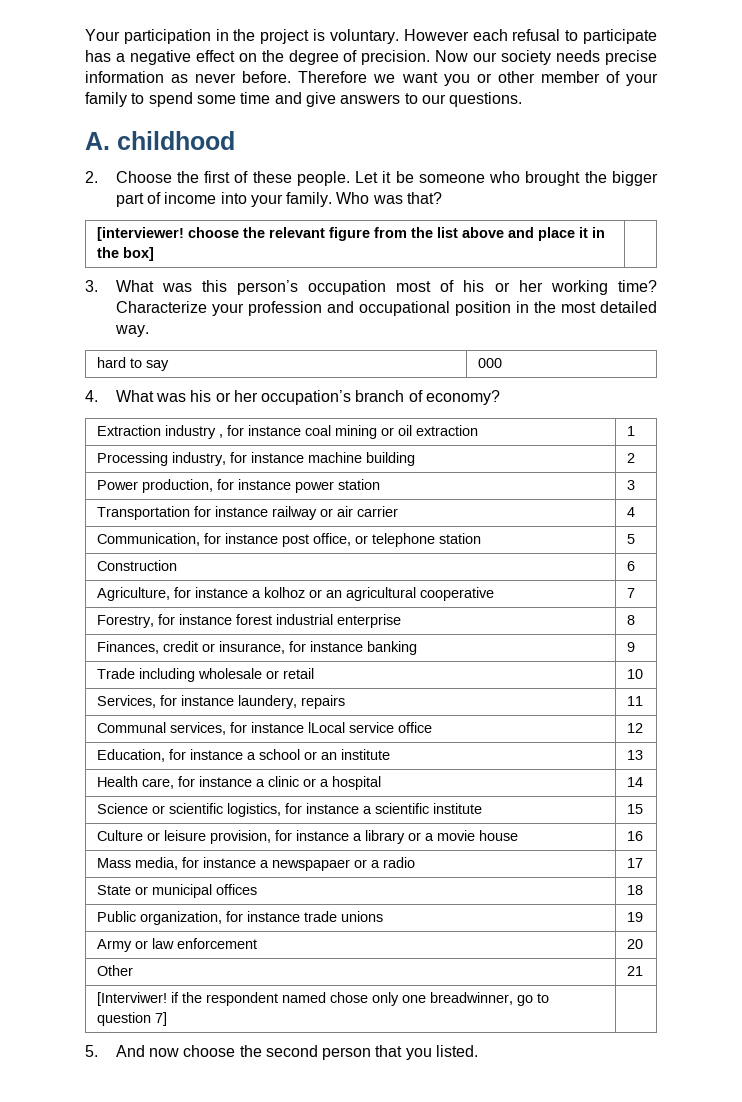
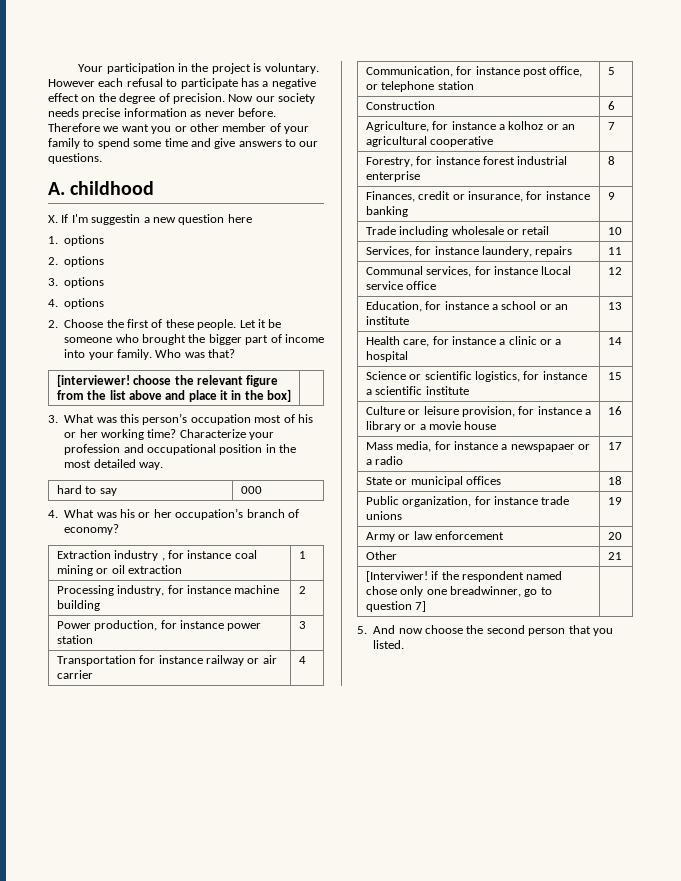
(235, 140) none -> [48,214,252,225] [48,235,105,246] [48,256,105,267] [48,277,105,288] [48,298,105,309] // X. If I'm suggestin a new question here // 1. options // 2. options // 3. options // 4. options

